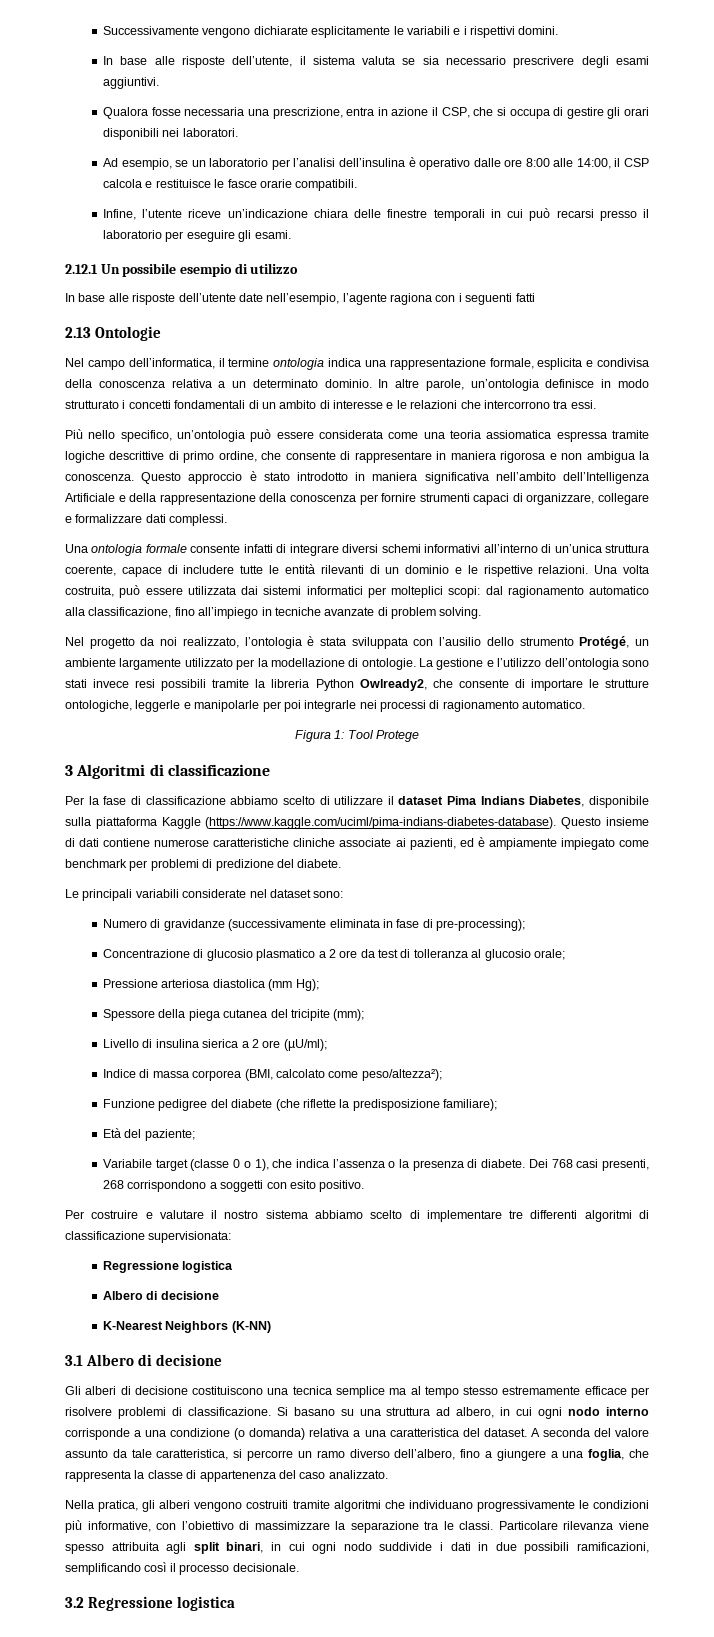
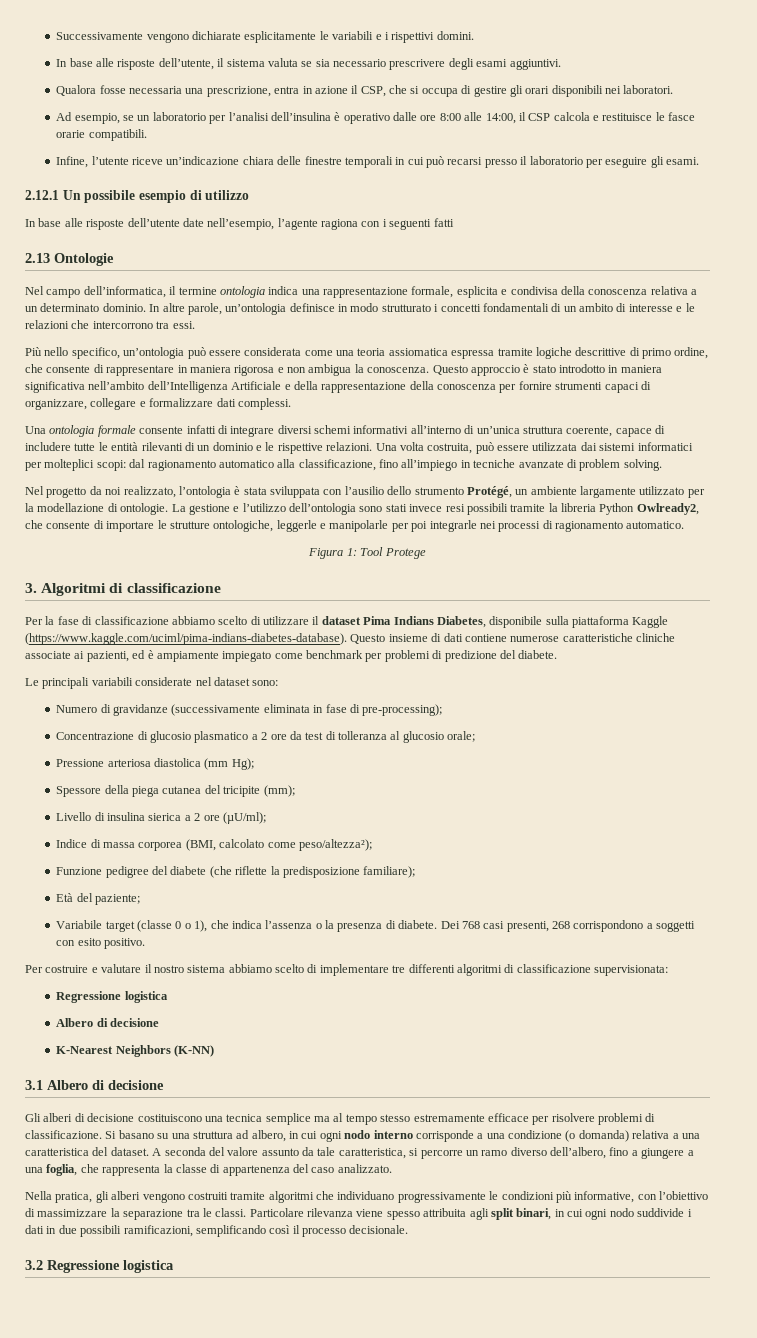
[65,765,73,776] 3 -> [25,583,37,593] 3.

